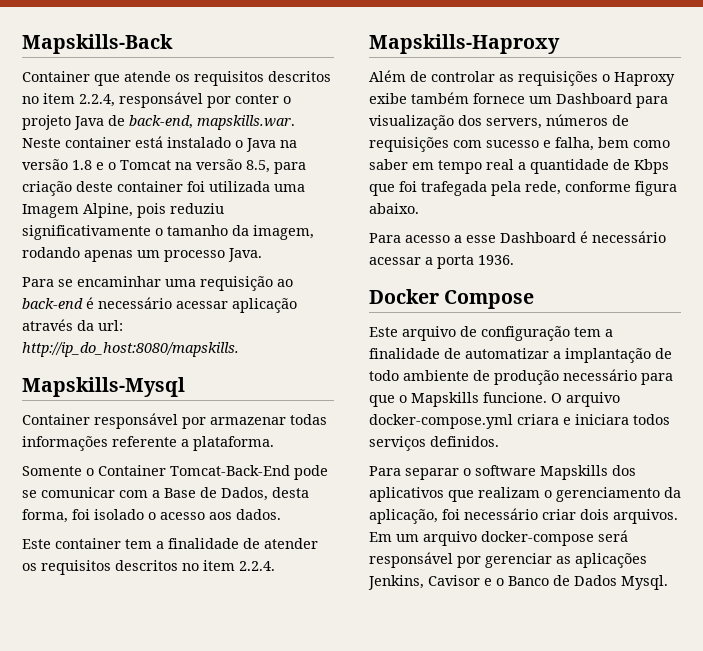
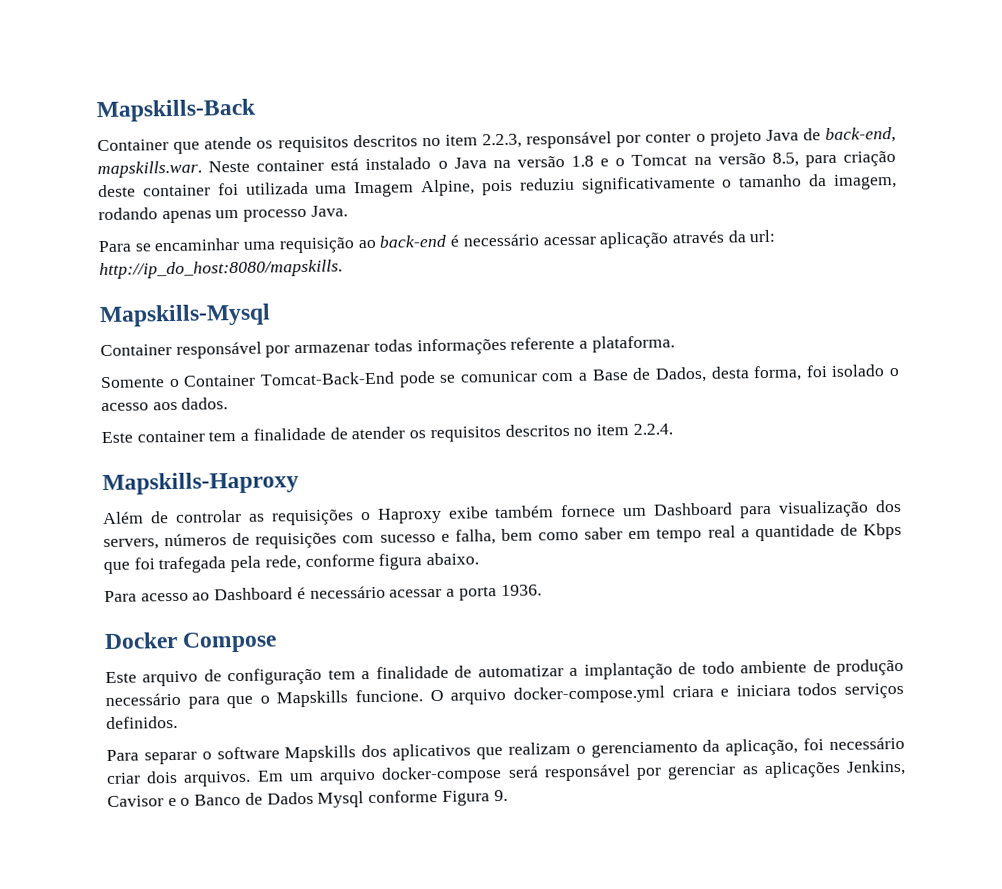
[79,94,115,107] 2.2.4, -> [482,133,522,149] 2.2.3,
[454,235,496,243] a esse -> [192,592,211,601] ao
[621,575,668,590] Mysql. -> [317,789,508,808] Mysql conforme Figura 9.

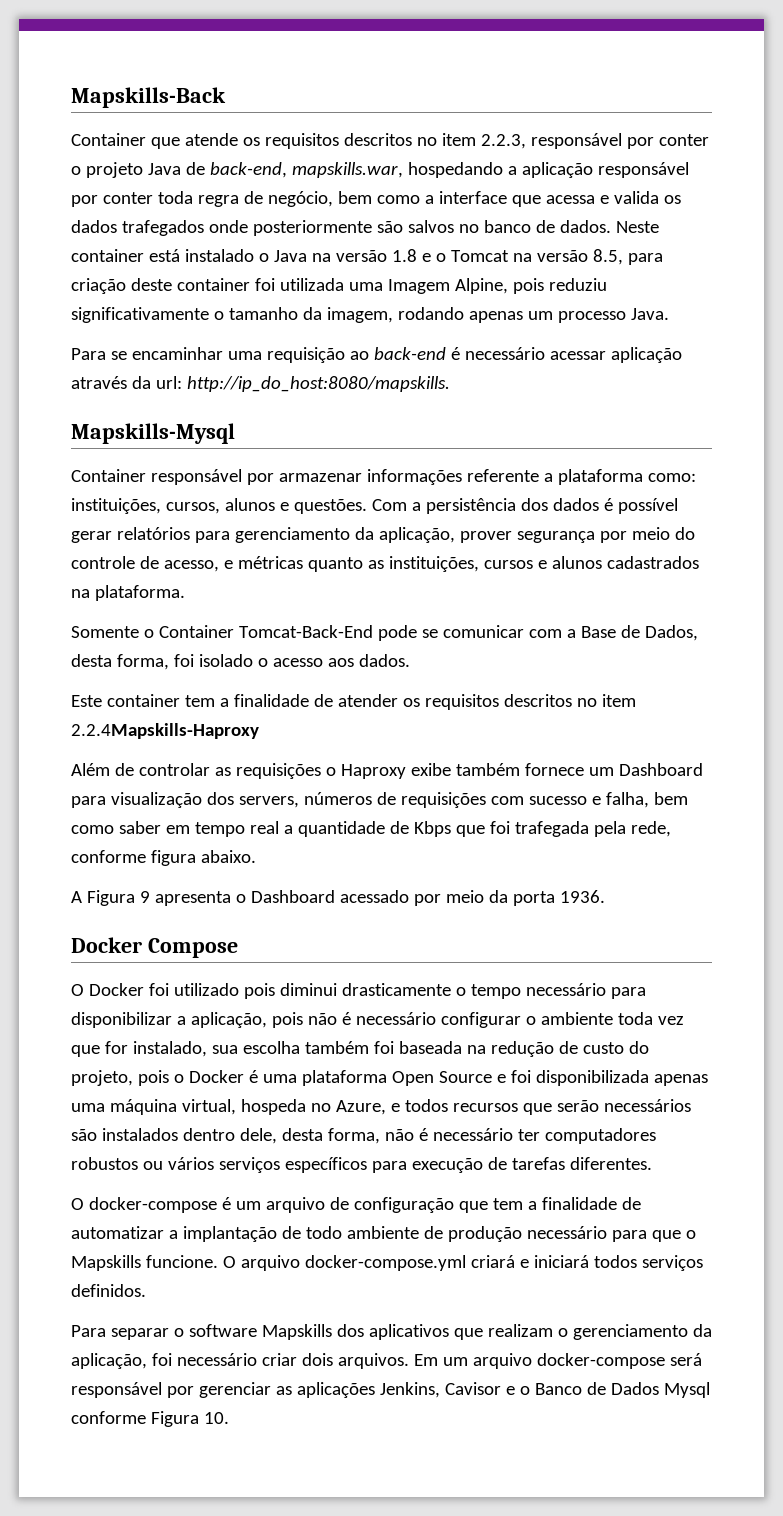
[97,160,202,179] mapskills.war. -> [291,162,689,178] [71,191,681,207] [71,220,611,236] mapskills.war, hospedando a aplicação responsável por conter toda regra de negócio, bem como a interface que acessa e valida os dados trafegados onde posteriormente são salvos no banco de dados.
[373,339,413,352] todas -> (362, 477) none
(589, 344) none -> [557,469,696,485] [71,498,678,514] [71,527,695,543] [71,556,699,572] [71,589,90,598] plataforma como: instituições, cursos, alunos e questões. Com a persistência dos dados é possível gerar relatórios para gerenciamento da aplicação, prover segurança por meio do controle de acesso, e métricas quanto as instituições, cursos e alunos cadastrados na
[632,423,673,435] [102,471,299,496] 2.2.4. // Mapskills-Haproxy -> [71,723,259,739] 2.2.4Mapskills-Haproxy
[104,584,542,603] [104,631,278,653] [105,671,137,684] Para acesso ao Dashboard é necessário acessar a porta 1936. // Docker Compose // Este -> [71,890,605,906] [71,937,238,958] [71,983,646,999] [71,1012,684,1028] [71,1041,649,1057] [71,1070,708,1086] [71,1099,691,1115] [71,1128,656,1144] [71,1157,652,1173] [71,1197,261,1213] A Figura 9 apresenta o Dashboard acessado por meio da porta 1936. // Docker Compose // O Docker foi utilizado pois diminui drasticamente o tempo necessário para disponibilizar a aplicação, pois não é necessário configurar o ambiente toda vez que for instalado, sua escolha também foi baseada na redução de custo do projeto, pois o Docker é uma plataforma Open Source e foi disponibilizada apenas uma máquina virtual, hospeda no Azure, e todos recursos que serão necessários são instalados dentro dele, desta forma, não é necessário ter computadores robustos ou vários serviços específicos para execução de tarefas diferentes. // O docker-compose é um
(323, 676) none -> [458,1201,488,1213] que
[671,684,791,698] criara e iniciara -> [470,1255,589,1268] criará e iniciará
[493,789,508,802] 9. -> [203,1412,229,1424] 10.

